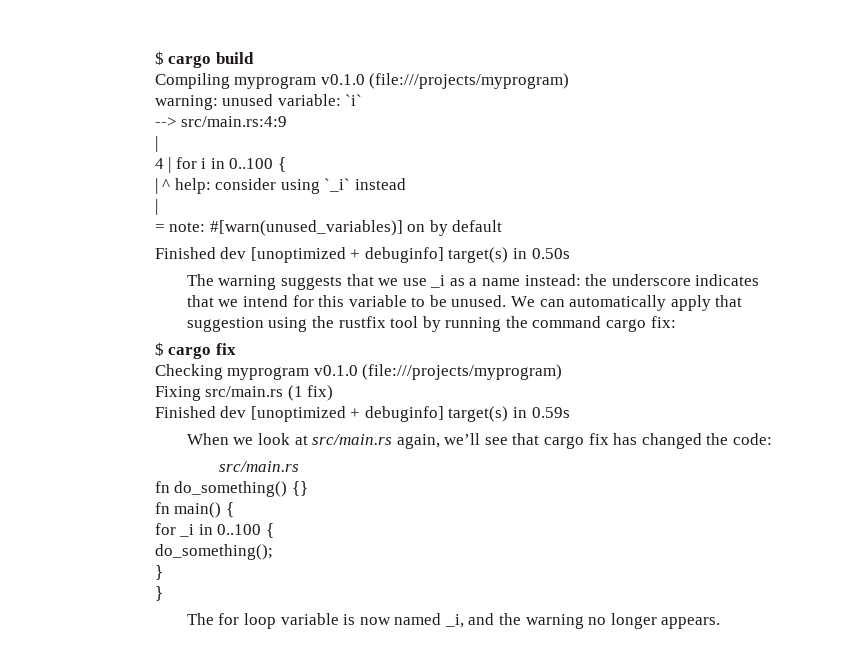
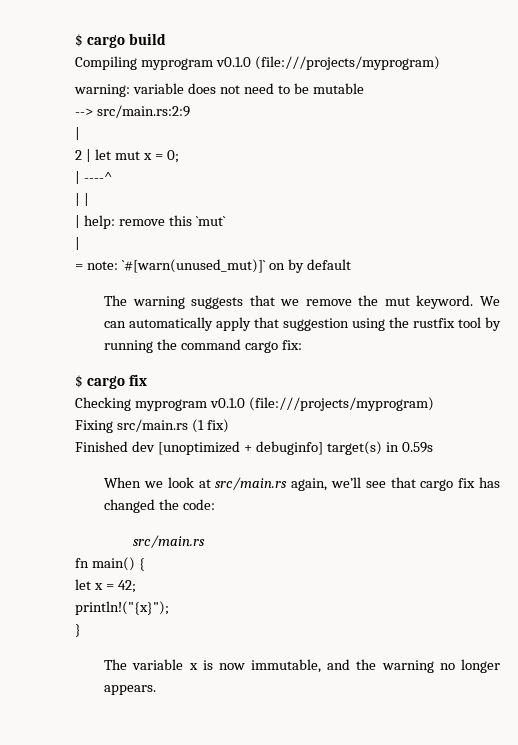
[222,94,363,106] unused variable: `i` -> [133,83,364,94] variable does not need to be mutable
[181,116,288,127] [154,136,158,152] [154,157,287,173] [154,178,407,194] src/main.rs:4:9 // | // 4 | for i in 0..100 { // | ^ help: consider using `_i` instead -> [97,105,191,118] [75,127,81,140] [75,149,179,163] [75,171,113,184] [75,193,90,206] [75,215,227,229] src/main.rs:2:9 // | // 2 | let mut x = 0; // | ----^ // | | // | help: remove this `mut`
[209,220,403,236] #[warn(unused_variables)] -> [122,259,267,273] `#[warn(unused_mut)]`
[154,247,570,263] // Finished dev [unoptimized + debuginfo] target(s) in 0.50s -> (351, 264) none
[402,274,760,288] [186,295,507,307] use _i as a name instead: the underscore indicates that we intend for this variable to be unused. -> [305,295,474,309] remove the mut keyword.
[154,481,308,497] // fn do_something() {} -> (205, 541) none
[154,523,274,538] [154,544,273,560] [154,565,163,580] [154,586,163,601] [186,613,464,629] for _i in 0..100 { // do_something(); // } // } // The for loop variable is now named _i, -> [75,579,137,593] [75,601,170,615] [75,624,82,637] [104,659,322,673] let x = 42; // println!("{x}"); // } // The variable x is now immutable,

